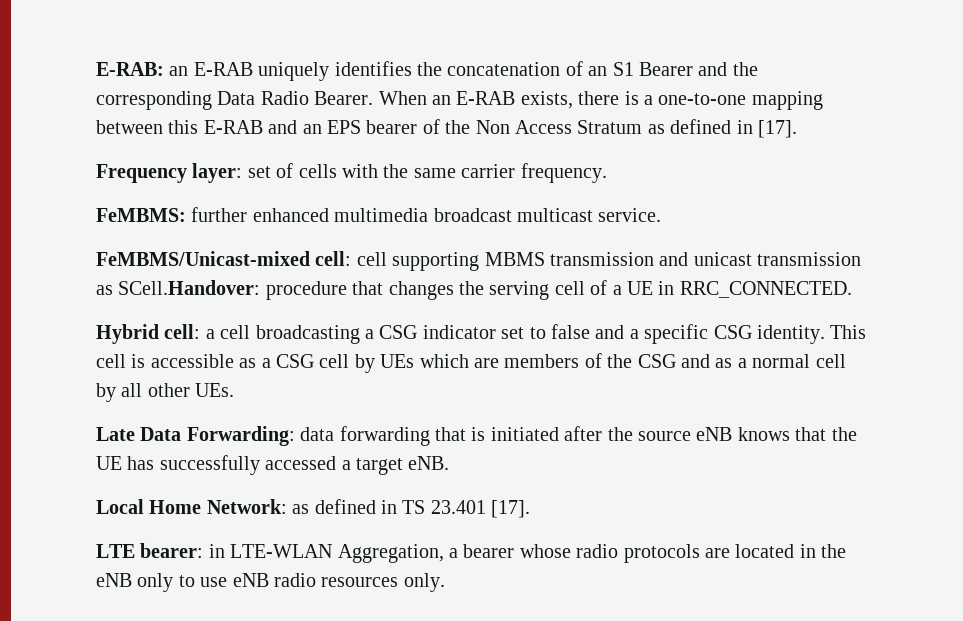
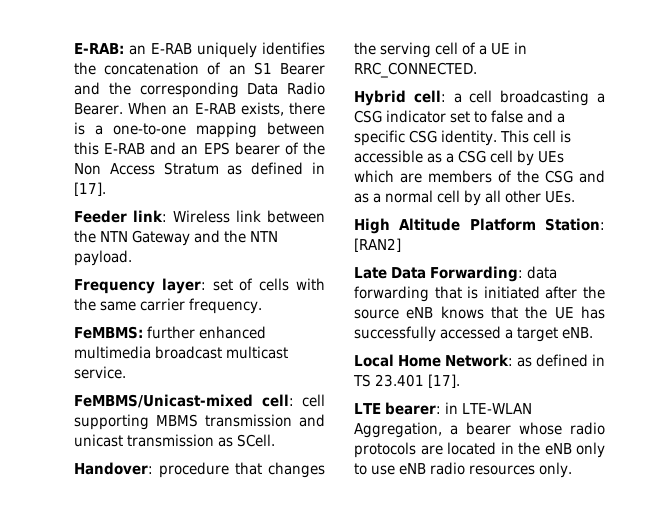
(797, 129) none -> [74,210,325,223] [74,230,278,246] [74,250,132,266] // Feeder link: Wireless link between the NTN Gateway and the NTN payload.
[118,280,261,295] SCell.Handover: -> [237,434,275,447] [74,462,153,475] SCell. // Handover:
(235, 390) none -> [354,218,605,234] [354,238,401,252] // High Altitude Platform Station: [RAN2]

